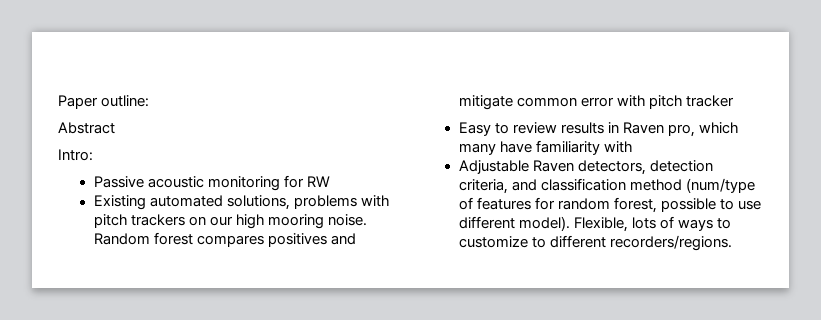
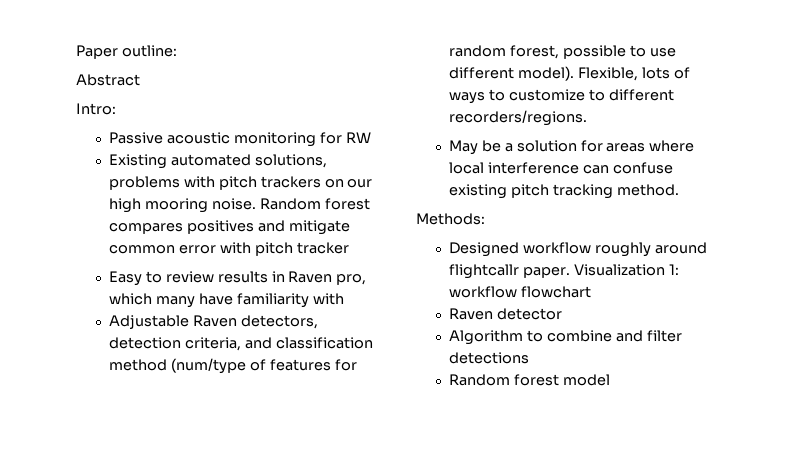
(732, 243) none -> [448,140,695,155] [448,162,673,174] [448,184,679,199] [416,213,485,225] [448,242,707,257] [448,264,679,279] [448,286,591,298] [448,308,562,320] [448,330,682,345] [448,352,529,364] [448,374,610,386] // May be a solution for areas where local interference can confuse existing pitch tracking method. // Methods: // Designed workflow roughly around flightcallr paper. Visualization 1: workflow flowchart // Raven detector // Algorithm to combine and filter detections // Random forest model

